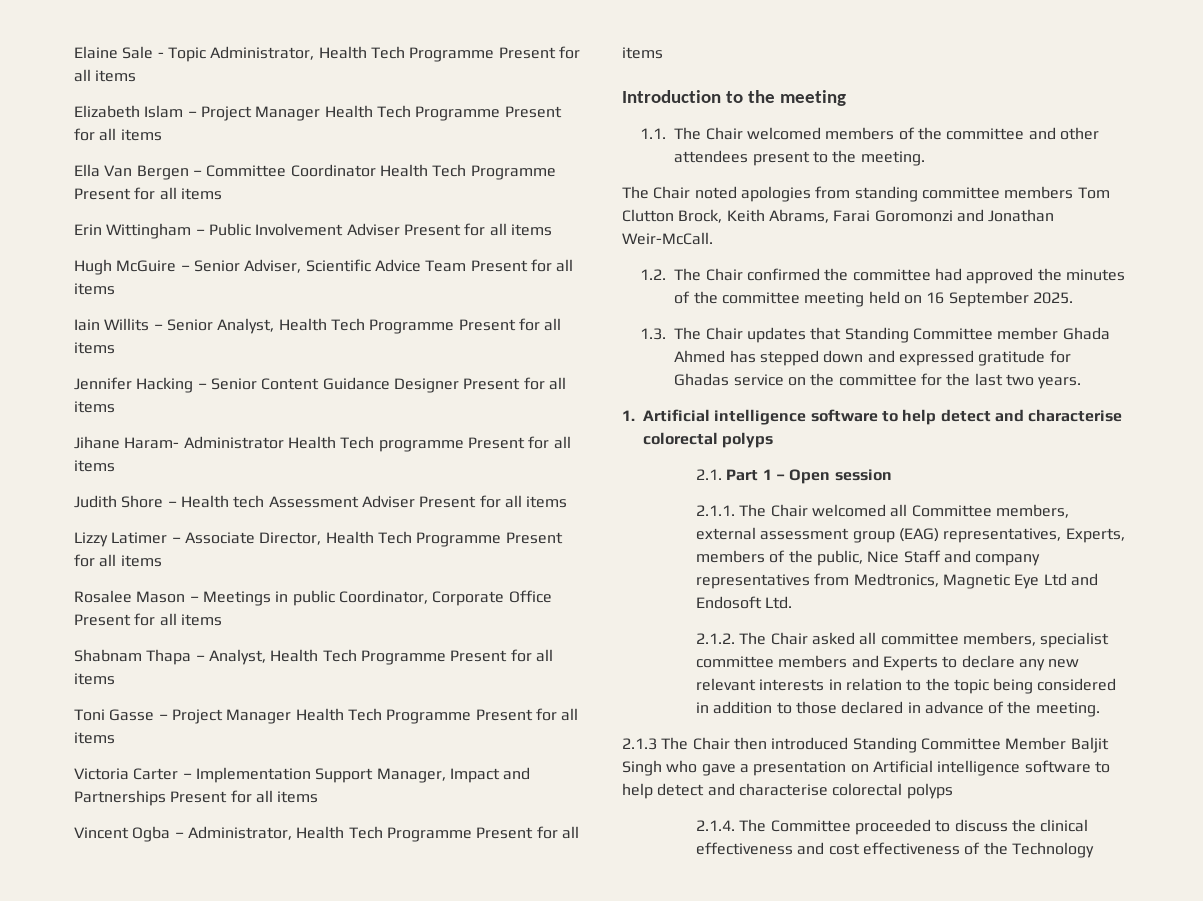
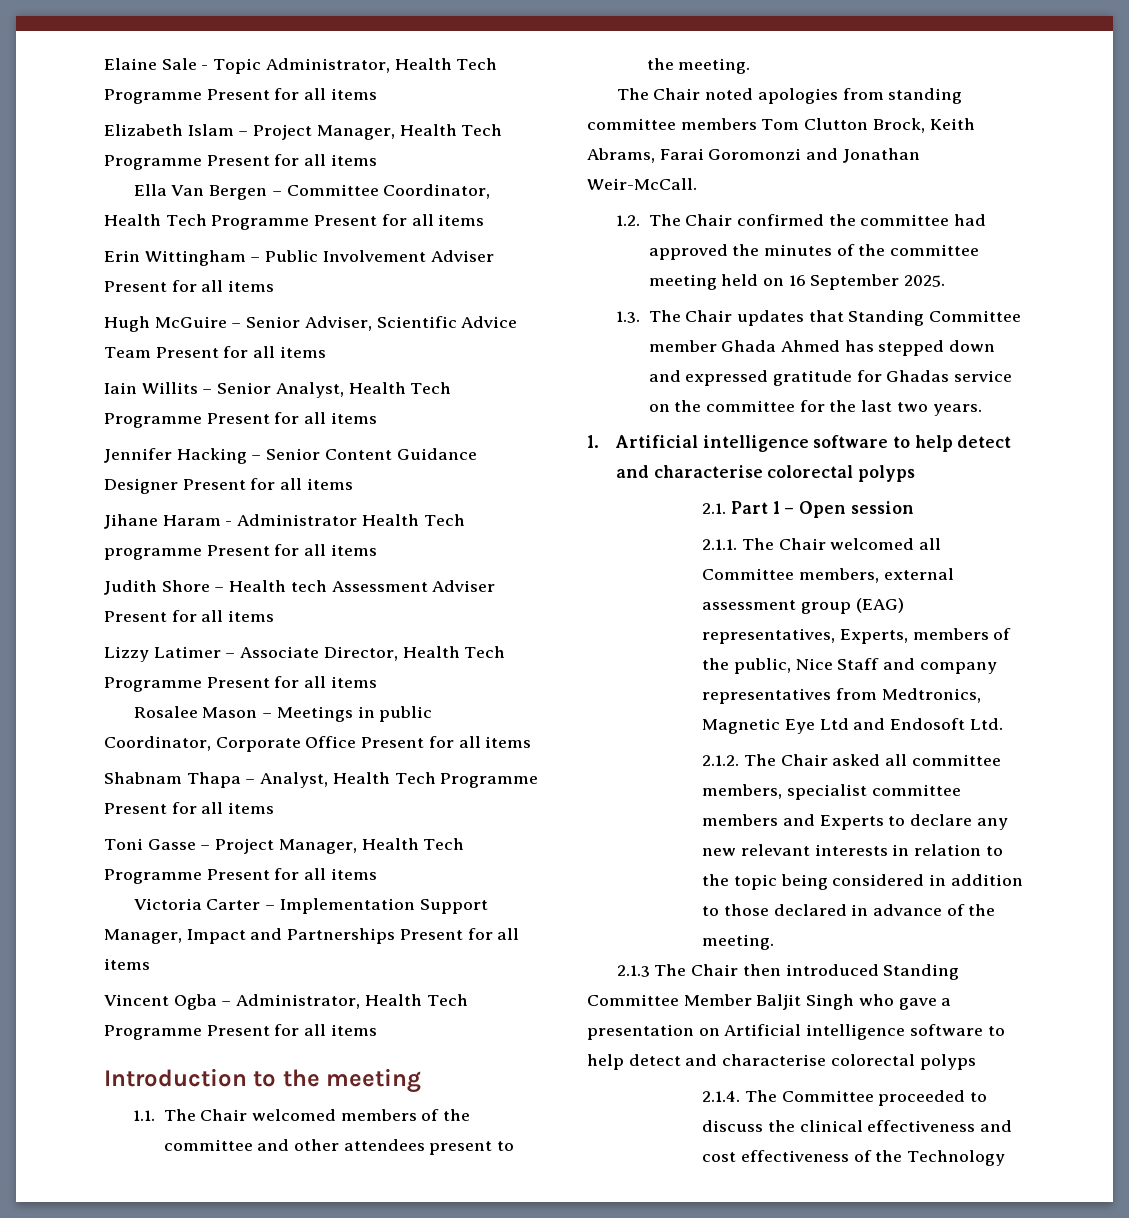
[255,106,321,121] Manager -> [316,125,395,140] Manager,
[290,164,376,177] Coordinator -> [383,184,491,199] Coordinator,
[124,437,180,449] Haram- -> [162,515,233,526] Haram -
[226,709,292,724] Manager -> [278,839,357,854] Manager,

